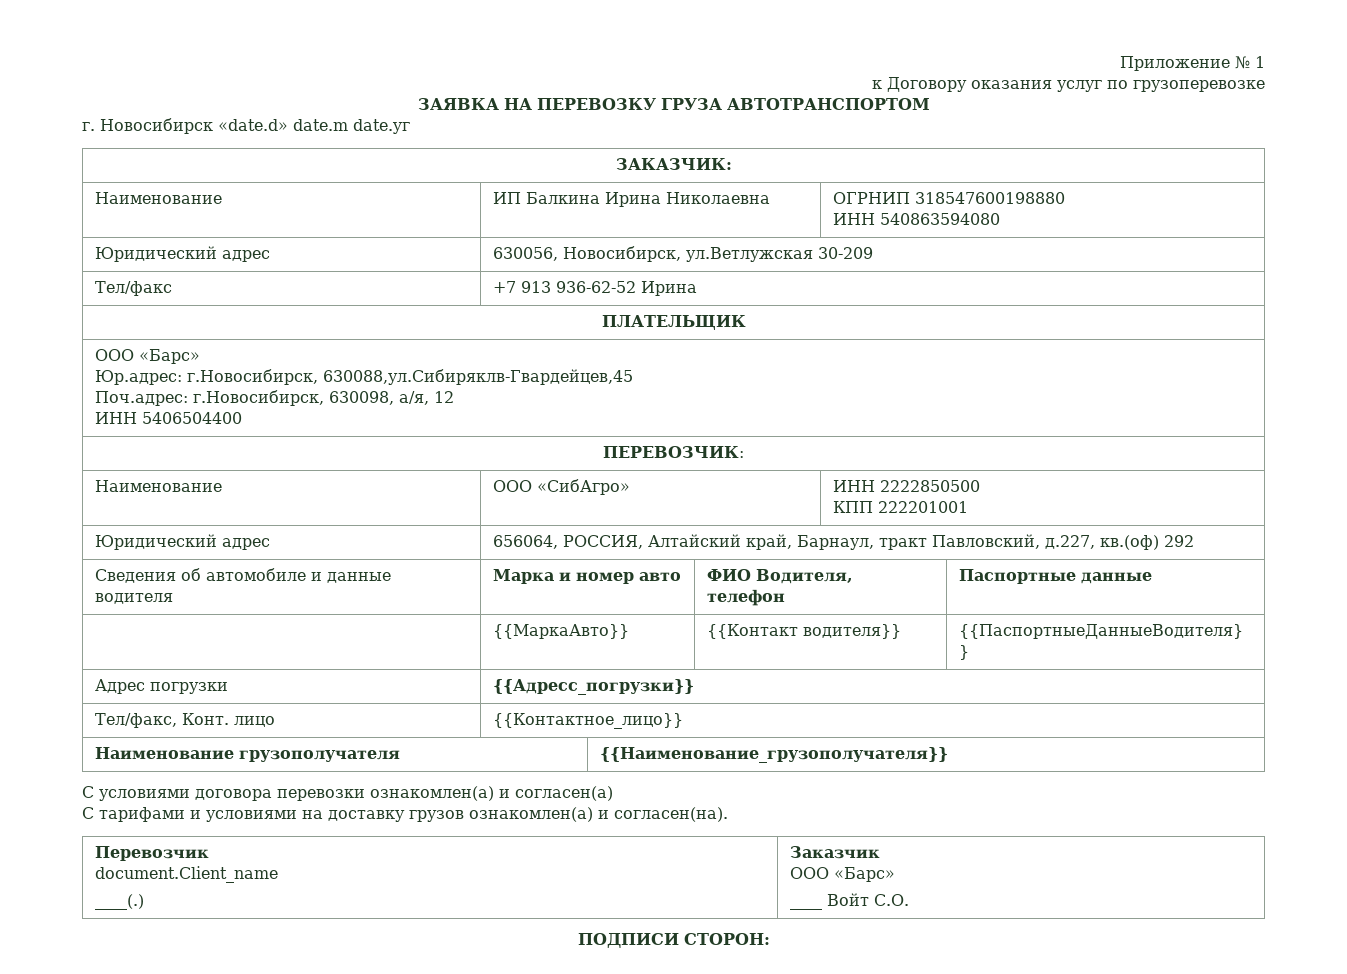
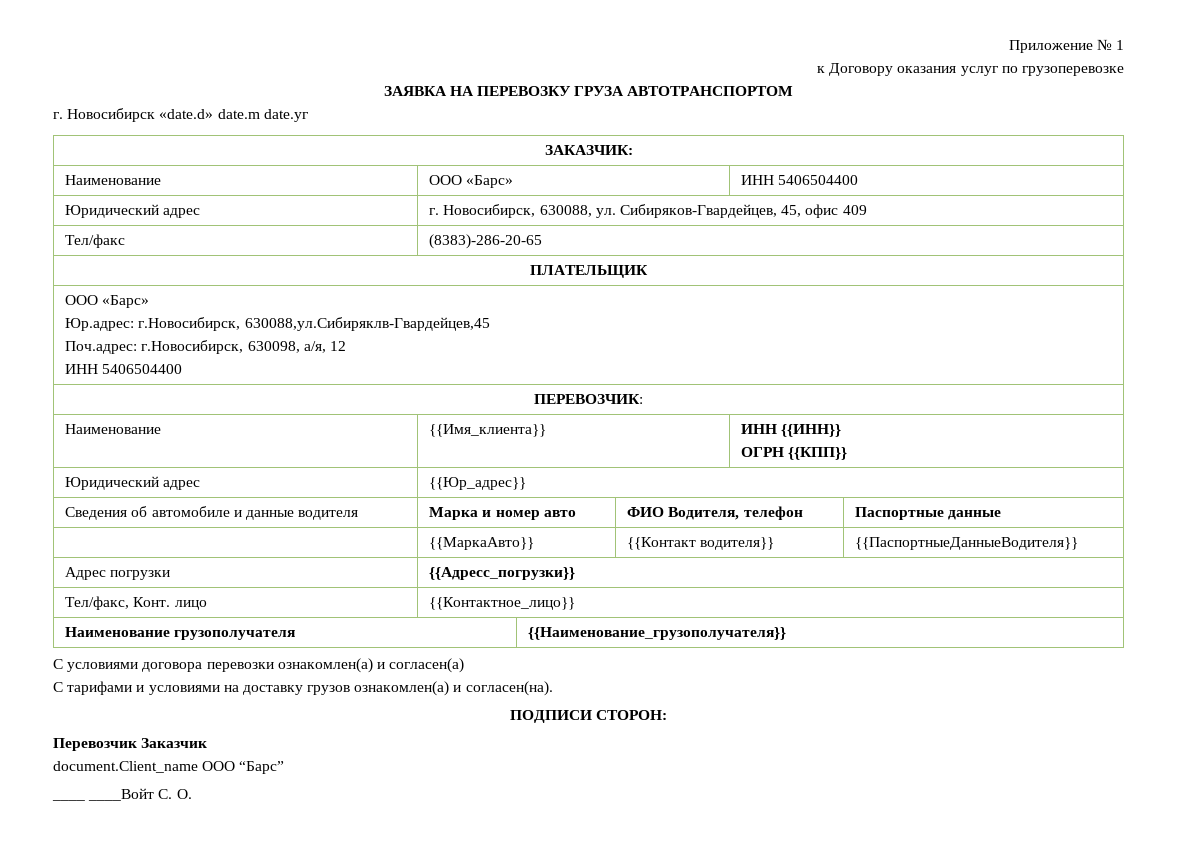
[492,192,770,207] [832,192,1065,204] [832,213,1000,225] [94,246,270,262] [492,246,873,262] [94,281,172,296] [492,281,697,296] ИП Балкина Ирина Николаевна | ОГРНИП 318547600198880 // ИНН 540863594080 // Юридический адрес | 630056, Новосибирск, ул.Ветлужская 30-209 // Тел/факс | +7 913 936-62-52 Ирина -> [429,175,514,188] [741,175,859,185] [65,204,201,218] [429,204,867,218] [65,234,126,248] [429,234,543,249] ООО «Барс» | ИНН 5406504400 // Юридический адрес | г. Новосибирск, 630088, ул. Сибиряков-Гвардейцев, 45, офис 409 // Тел/факс | (8383)-286-20-65
[492,479,630,495] [832,480,980,492] [832,501,968,513] [94,534,270,550] [492,534,1194,550] ООО «СибАгро» | ИНН 2222850500 // КПП 222201001 // Юридический адрес | 656064, РОССИЯ, Алтайский край, Барнаул, тракт Павловский, д.227, кв.(оф) 292 -> [429,424,547,437] [741,424,842,437] [741,447,848,460] [65,476,201,490] [429,477,527,490] {{Имя_клиента}} | ИНН {{ИНН}} // ОГРН {{КПП}} // Юридический адрес | {{Юр_адрес}}
[94,846,209,861] [94,866,278,883] [94,894,144,910] [789,846,880,859] [789,867,895,882] [789,906,822,910] [826,893,909,906] [577,933,770,948] // Перевозчик // document.Client_name // ____(.) | Заказчик // ООО «Барс» // ____ Войт С.О. // ПОДПИСИ СТОРОН: -> [509,710,668,723] [53,738,208,751] [53,761,285,774] [52,788,192,801] // ПОДПИСИ СТОРОН: // Перевозчик Заказчик // document.Client_name ООО “Барс” // ____ ____Войт С. О.

